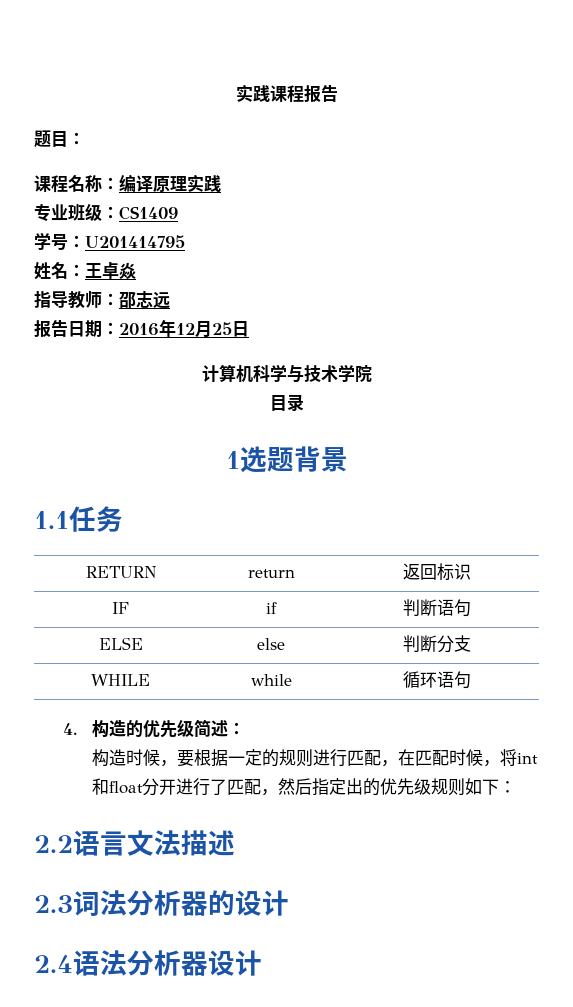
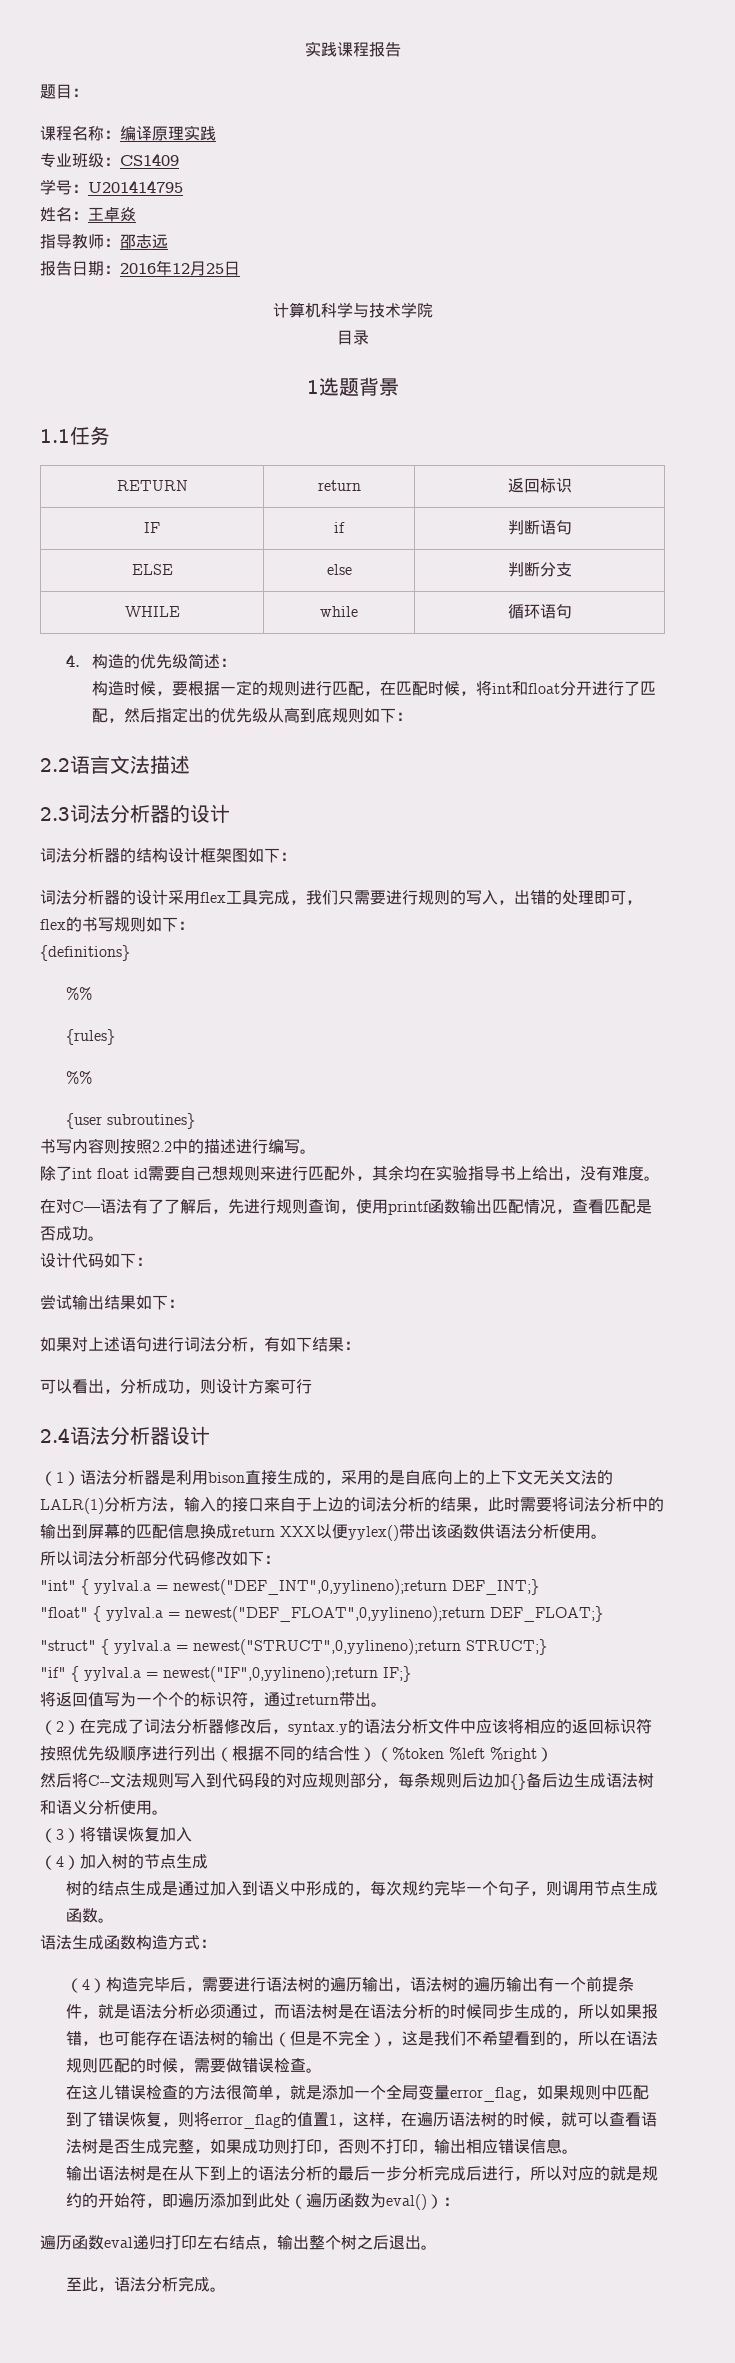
(431, 786) none -> [268,707,333,723] 从高到底
(289, 903) none -> [40,848,296,863] [40,889,642,905] [40,917,194,932] [40,945,130,961] [66,987,93,1000] [66,1029,116,1045] [66,1071,93,1084] [66,1113,196,1129] [40,1138,316,1154] [40,1165,660,1181] [40,1198,652,1215] [40,1226,104,1241] [40,1253,152,1268] [40,1295,184,1310] [40,1337,360,1352] [40,1379,312,1394] // 词法分析器的结构设计框架图如下： // 词法分析器的设计采用flex工具完成，我们只需要进行规则的写入，出错的处理即可，flex的书写规则如下： // {definitions} // %% // {rules} // %% // {user subroutines} // 书写内容则按照2.2中的描述进行编写。 // 除了int float id需要自己想规则来进行匹配外，其余均在实验指导书上给出，没有难度。 // 在对C—语法有了了解后，先进行规则查询，使用printf函数输出匹配情况，查看匹配是否成功。 // 设计代码如下： // 尝试输出结果如下： // 如果对上述语句进行词法分析，有如下结果： // 可以看出，分析成功，则设计方案可行
(262, 963) none -> [40,1470,613,1486] [40,1496,664,1514] [40,1523,607,1541] [40,1550,280,1566] [40,1579,539,1595] [40,1606,603,1622] [40,1639,547,1655] [40,1666,411,1682] [40,1691,387,1707] [40,1718,652,1735] [40,1745,553,1762] [40,1772,654,1790] [40,1800,168,1815] [40,1826,192,1843] [40,1854,208,1870] [66,1880,659,1896] [66,1908,115,1923] [40,1935,216,1950] [66,1976,635,1993] [66,2003,659,2019] [66,2030,659,2047] [66,2057,323,2073] [66,2084,650,2102] [66,2111,658,2129] [66,2138,579,2154] [66,2165,659,2181] [66,2192,460,2210] [40,2235,437,2250] [66,2276,227,2292] // （1）语法分析器是利用bison直接生成的，采用的是自底向上的上下文无关文法的LALR(1)分析方法，输入的接口来自于上边的词法分析的结果，此时需要将词法分析中的输出到屏幕的匹配信息换成return XXX以便yylex()带出该函数供语法分析使用。 // 所以词法分析部分代码修改如下： // "int" { yylval.a = newest("DEF_INT",0,yylineno);return DEF_INT;} // "float" { yylval.a = newest("DEF_FLOAT",0,yylineno);return DEF_FLOAT;} // "struct" { yylval.a = newest("STRUCT",0,yylineno);return STRUCT;} // "if" { yylval.a = newest("IF",0,yylineno);return IF;} // 将返回值写为一个个的标识符，通过return带出。 // （2）在完成了词法分析器修改后，syntax.y的语法分析文件中应该将相应的返回标识符按照优先级顺序进行列出（根据不同的结合性）（%token %left %right） // 然后将C--文法规则写入到代码段的对应规则部分，每条规则后边加{}备后边生成语法树和语义分析使用。 // （3）将错误恢复加入 // （4）加入树的节点生成 // 树的结点生成是通过加入到语义中形成的，每次规约完毕一个句子，则调用节点生成函数。 // 语法生成函数构造方式： // （4）构造完毕后，需要进行语法树的遍历输出，语法树的遍历输出有一个前提条件，就是语法分析必须通过，而语法树是在语法分析的时候同步生成的，所以如果报错，也可能存在语法树的输出（但是不完全），这是我们不希望看到的，所以在语法规则匹配的时候，需要做错误检查。 // 在这儿错误检查的方法很简单，就是添加一个全局变量error_flag，如果规则中匹配到了错误恢复，则将error_flag的值置1，这样，在遍历语法树的时候，就可以查看语法树是否生成完整，如果成功则打印，否则不打印，输出相应错误信息。 // 输出语法树是在从下到上的语法分析的最后一步分析完成后进行，所以对应的就是规约的开始符，即遍历添加到此处（遍历函数为eval()）： // 遍历函数eval递归打印左右结点，输出整个树之后退出。 // 至此，语法分析完成。

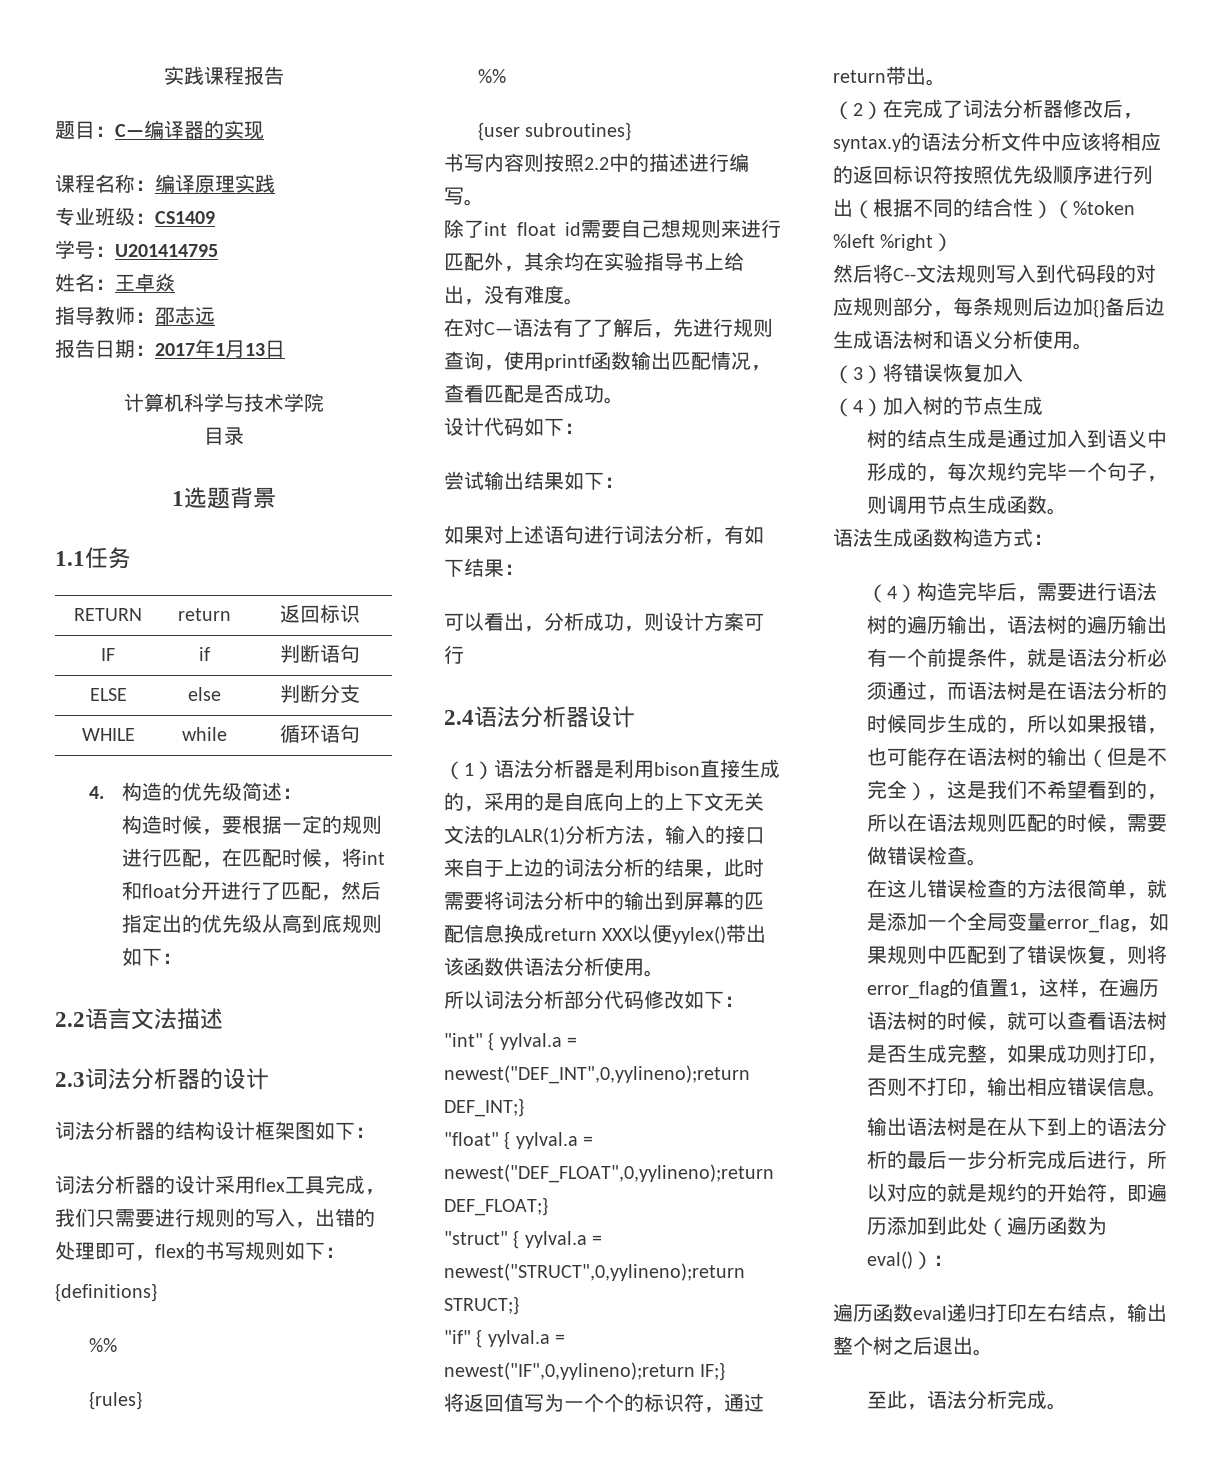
(88, 92) none -> [115,120,264,140] C—编译器的实现
[120,260,224,276] 2016年12月25 -> [155,339,265,358] 2017年1月13

